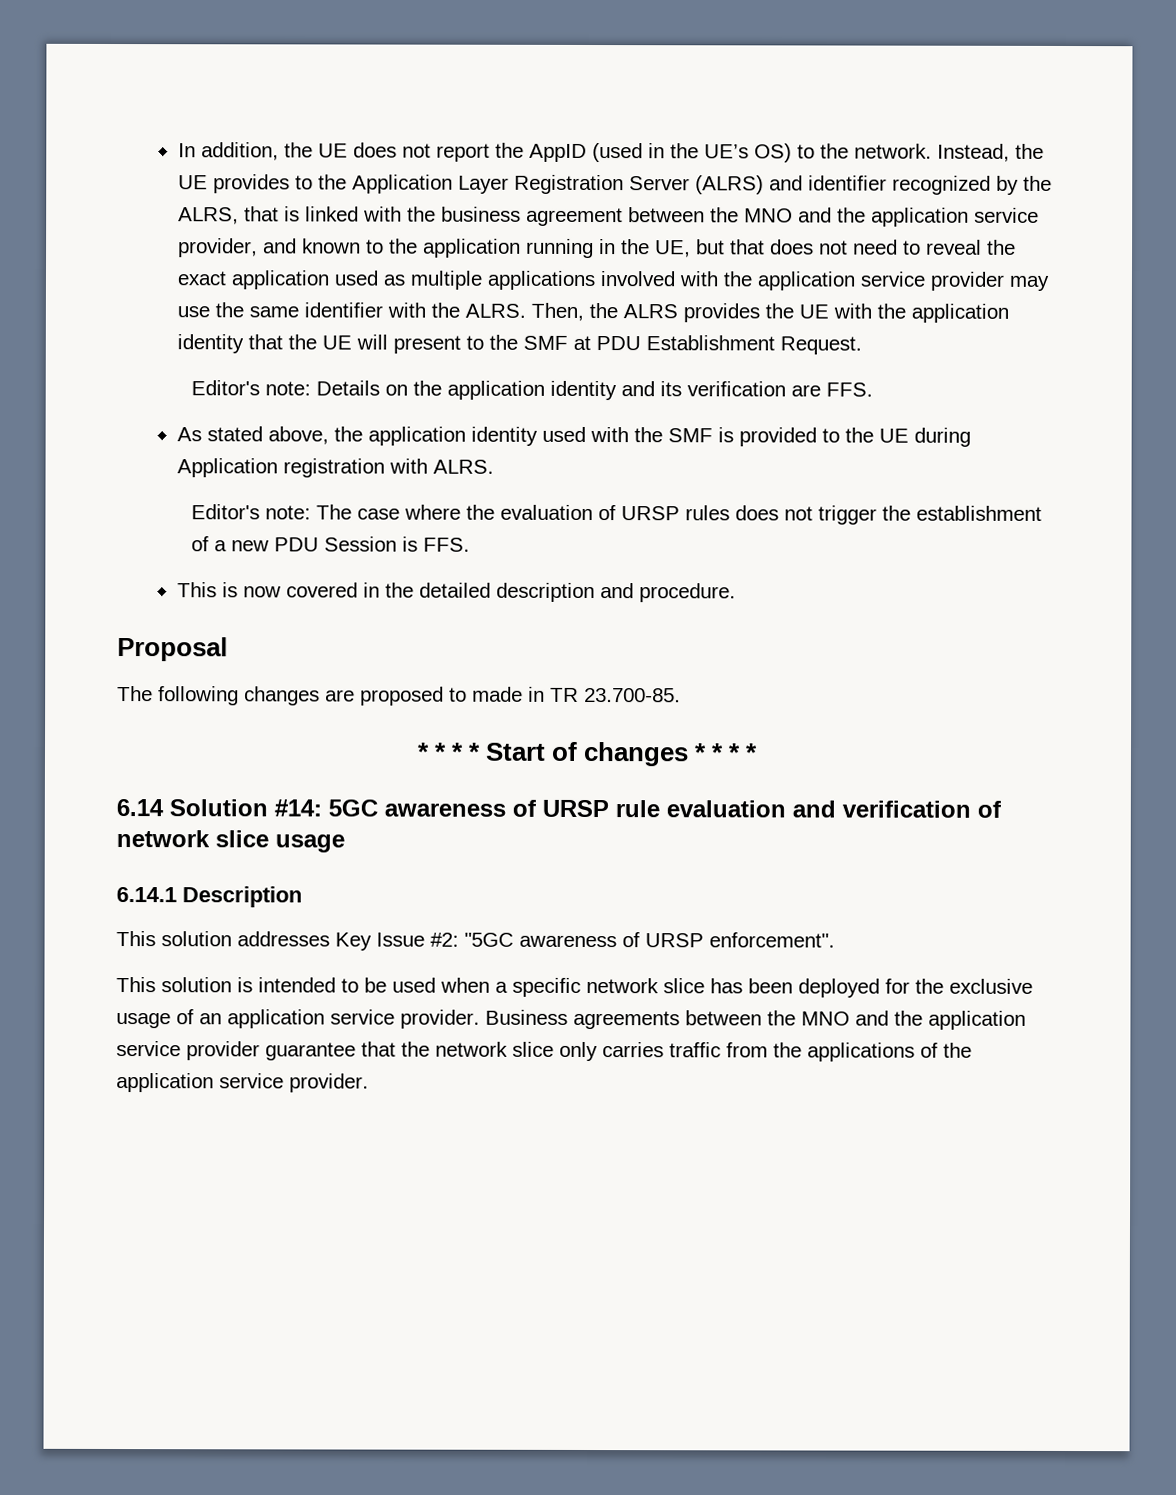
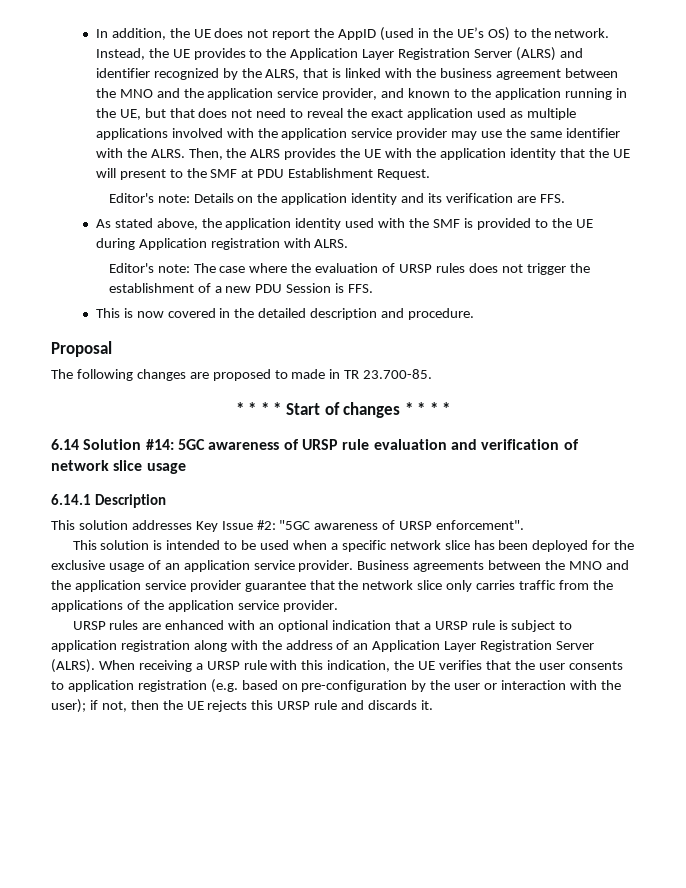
(369, 1083) none -> [72,620,573,632] [51,640,595,652] [51,659,623,673] [51,679,621,693] [51,699,433,713] // URSP rules are enhanced with an optional indication that a URSP rule is subject to application registration along with the address of an Application Layer Registration Server (ALRS). When receiving a URSP rule with this indication, the UE verifies that the user consents to application registration (e.g. based on pre-configuration by the user or interaction with the user); if not, then the UE rejects this URSP rule and discards it.

